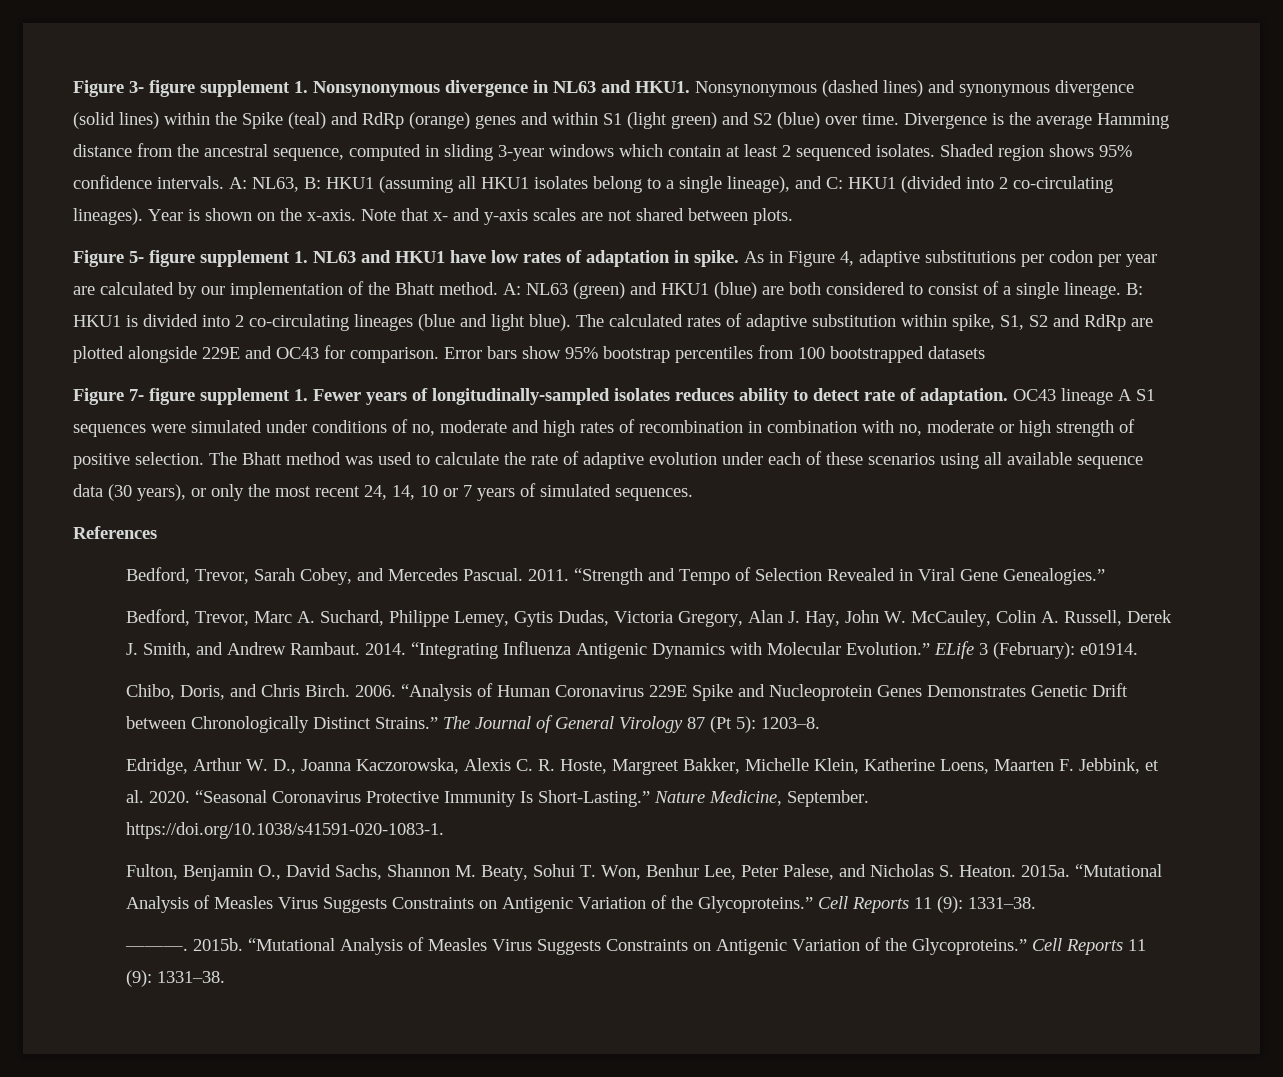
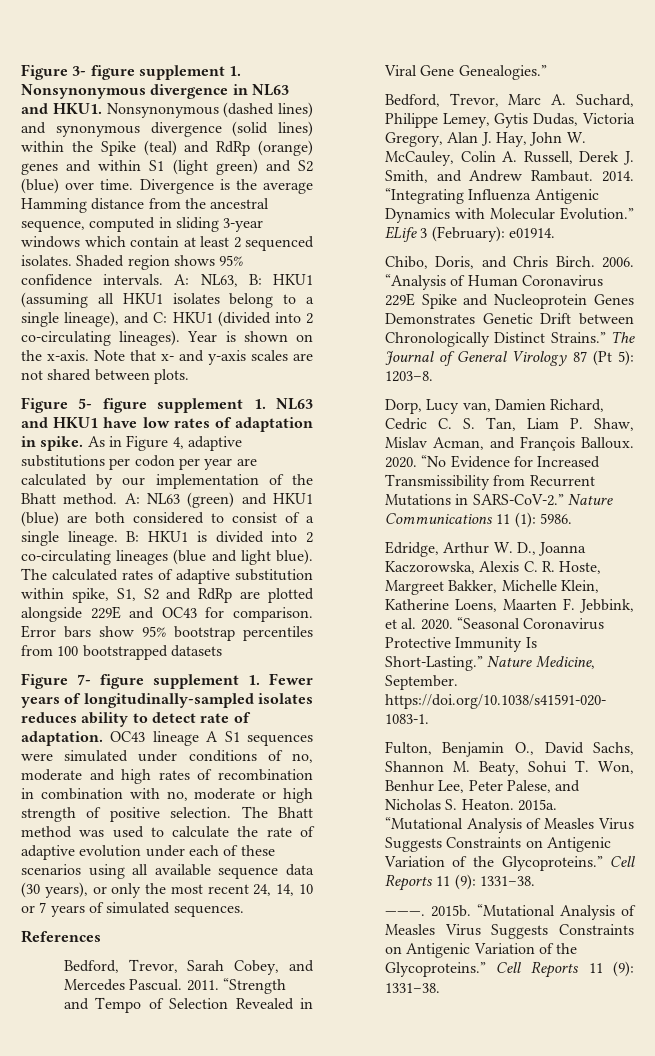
(821, 723) none -> [384,399,605,414] [384,417,634,431] [384,436,634,451] [384,455,601,468] [384,474,595,490] [384,494,613,506] [384,512,572,528] // Dorp, Lucy van, Damien Richard, Cedric C. S. Tan, Liam P. Shaw, Mislav Acman, and François Balloux. 2020. “No Evidence for Increased Transmissibility from Recurrent Mutations in SARS-CoV-2.” Nature Communications 11 (1): 5986.

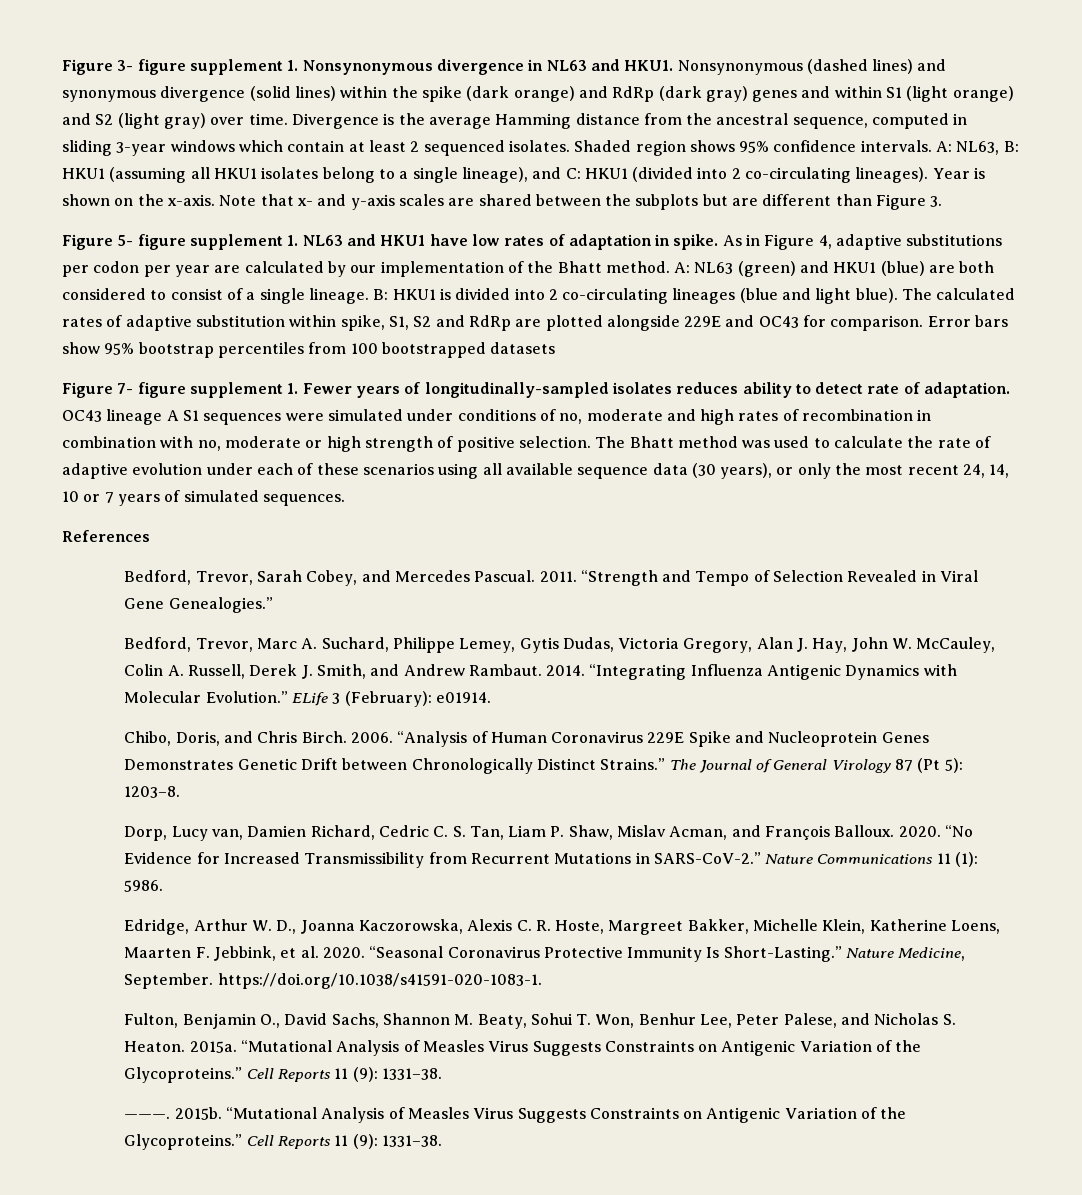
[100,140,313,156] Spike (teal) and RdRp (orange) -> [421,86,748,102] spike (dark orange) and RdRp (dark gray)
[215,159,258,175] green) -> [952,86,1014,102] orange)
[21,178,59,194] (blue) -> [117,113,206,129] (light gray)
[21,370,43,380] not -> (475, 202) none
[153,369,189,384] plots. -> [605,194,943,210] the subplots but are different than Figure 3.

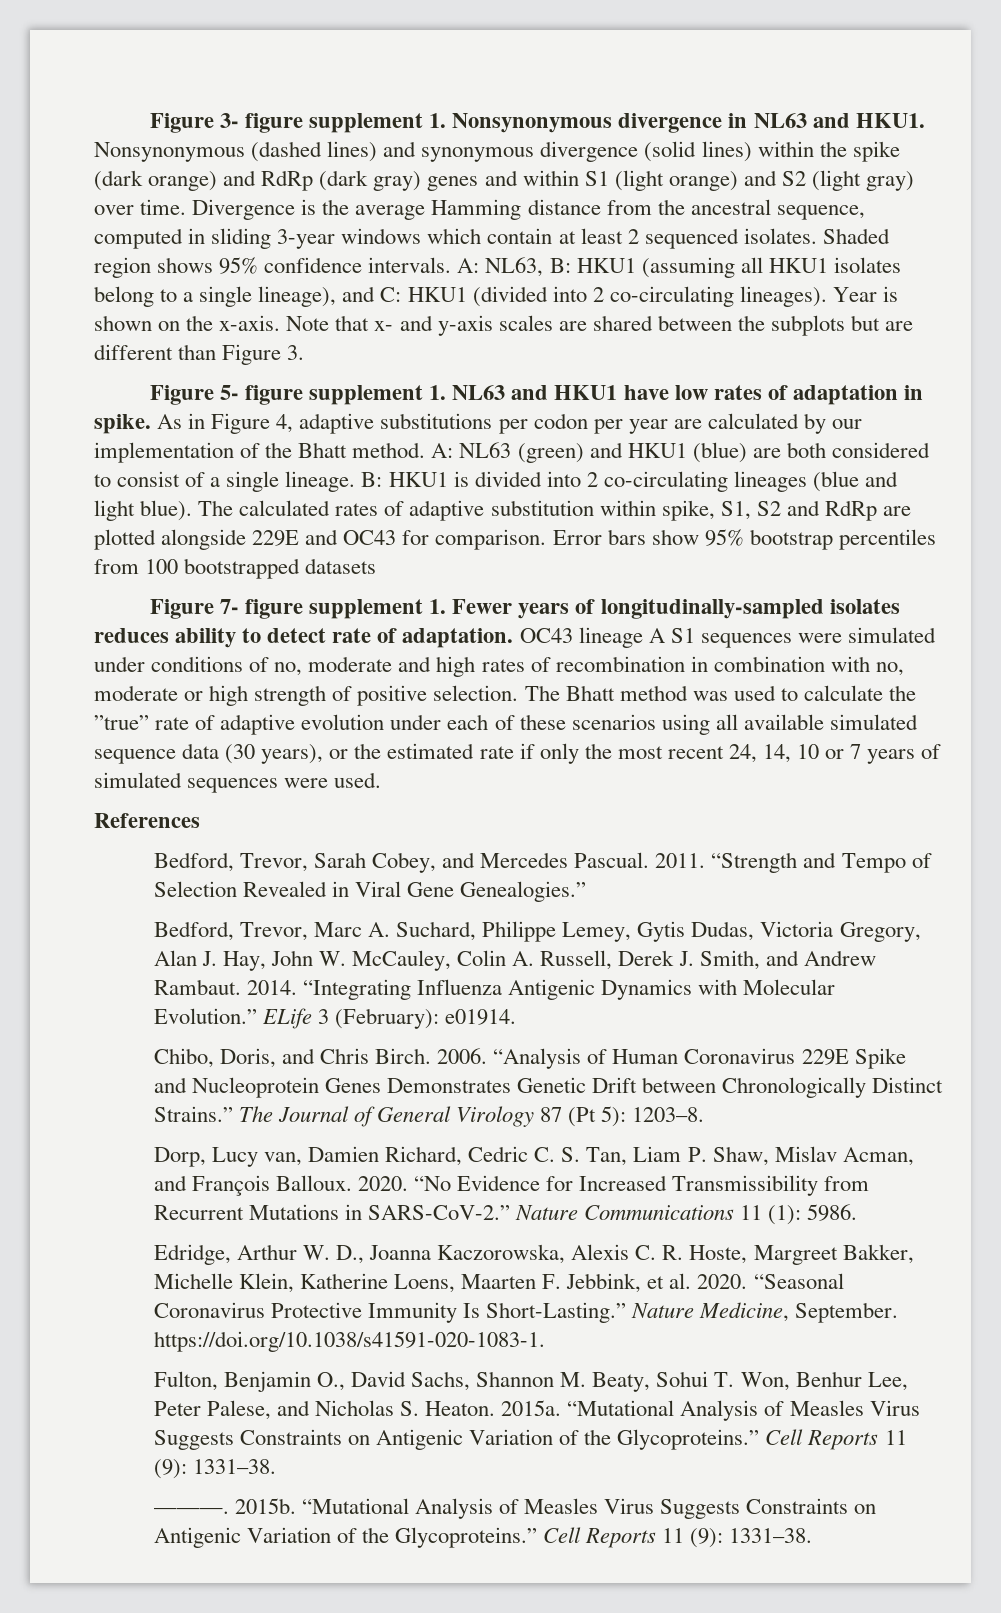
(934, 442) none -> [94,715,149,730] ”true”
(573, 469) none -> [829,714,918,730] simulated
(794, 471) none -> [354,743,535,759] the estimated rate if
[262,494,345,506] sequences. -> [187,772,382,793] sequences were used.

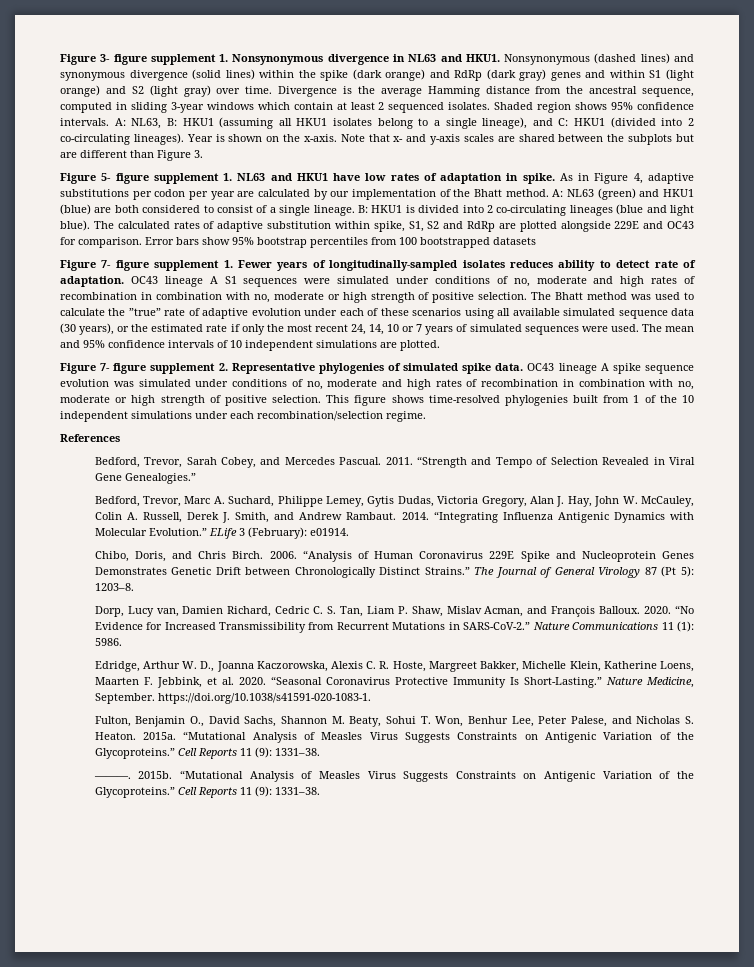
(382, 780) none -> [641,324,694,332] [60,340,440,351] [60,363,694,374] [60,379,694,390] [60,395,694,406] [60,411,426,422] The mean and 95% confidence intervals of 10 independent simulations are plotted. // Figure 7- figure supplement 2. Representative phylogenies of simulated spike data. OC43 lineage A spike sequence evolution was simulated under conditions of no, moderate and high rates of recombination in combination with no, moderate or high strength of positive selection. This figure shows time-resolved phylogenies built from 1 of the 10 independent simulations under each recombination/selection regime.

